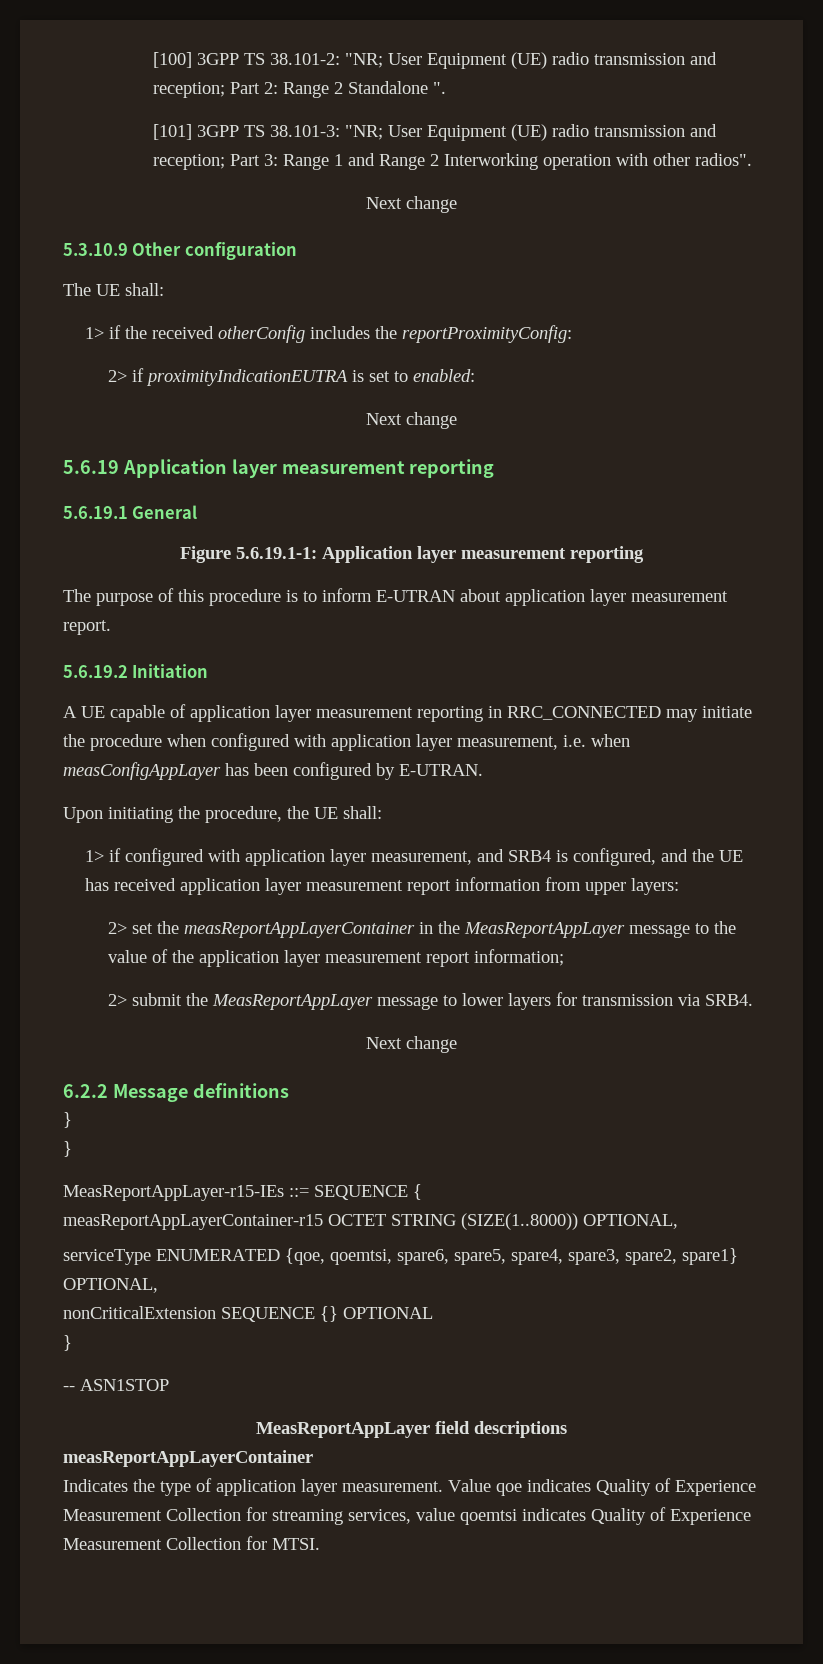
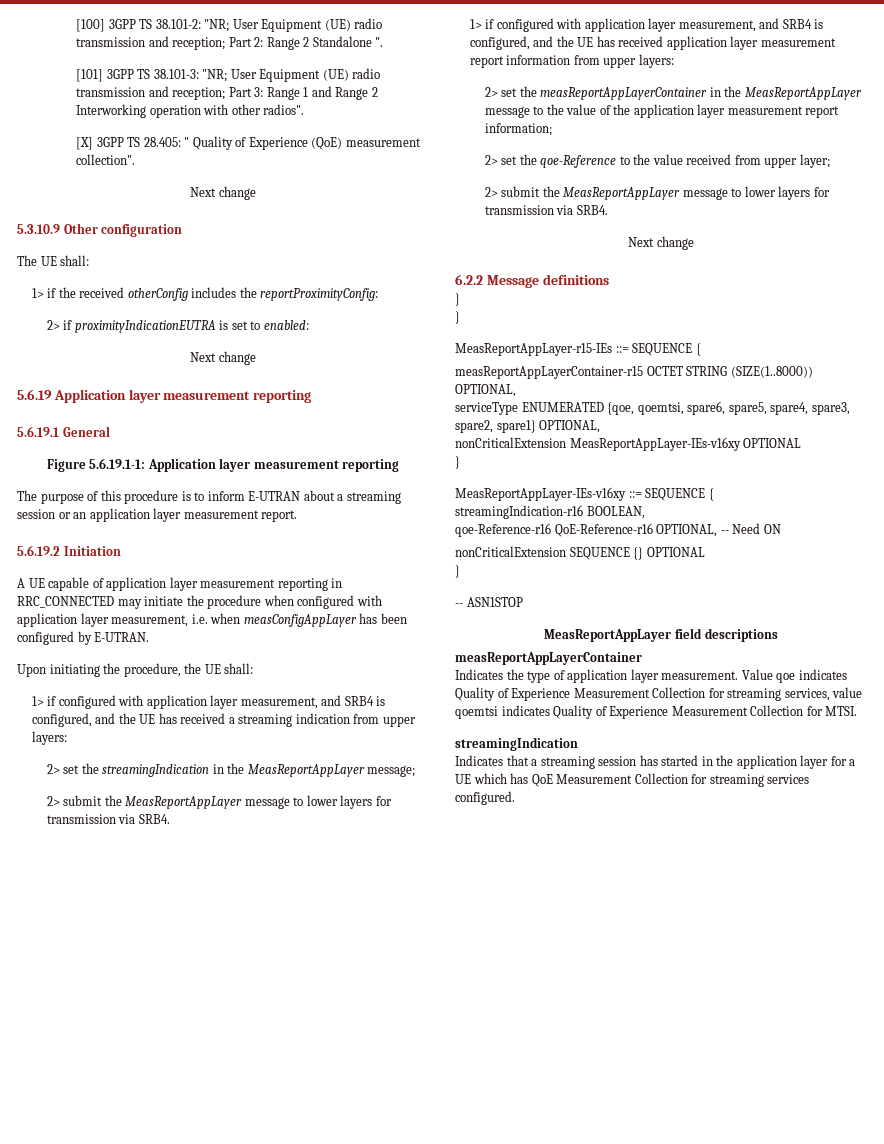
(752, 159) none -> [76,136,421,150] [76,154,136,165] // [X] 3GPP TS 28.405: " Quality of Experience (QoE) measurement collection".
(501, 595) none -> [337,491,401,504] [17,509,87,519] a streaming session or an
(382, 812) none -> [31,695,386,709] [31,713,416,727] [31,731,67,745] [46,763,416,777] [46,795,392,809] [46,814,170,824] // 1> if configured with application layer measurement, and SRB4 is configured, and the UE has received a streaming indication from upper layers: // 2> set the streamingIndication in the MeasReportAppLayer message; // 2> submit the MeasReportAppLayer message to lower layers for transmission via SRB4.
(564, 957) none -> [484,154,830,168] // 2> set the qoe-Reference to the value received from upper layer;
(158, 1285) none -> [455,437,802,451] [455,456,460,469] [455,487,714,501] [455,505,645,519] [455,523,781,537] // nonCriticalExtension MeasReportAppLayer-IEs-v16xy OPTIONAL // } // MeasReportAppLayer-IEs-v16xy ::= SEQUENCE { // streamingIndication-r16 BOOLEAN, // qoe-Reference-r16 QoE-Reference-r16 OPTIONAL, -- Need ON
(320, 1544) none -> [455,737,578,751] [455,755,856,769] [455,773,810,787] [455,791,515,805] // streamingIndication // Indicates that a streaming session has started in the application layer for a UE which has QoE Measurement Collection for streaming services configured.

